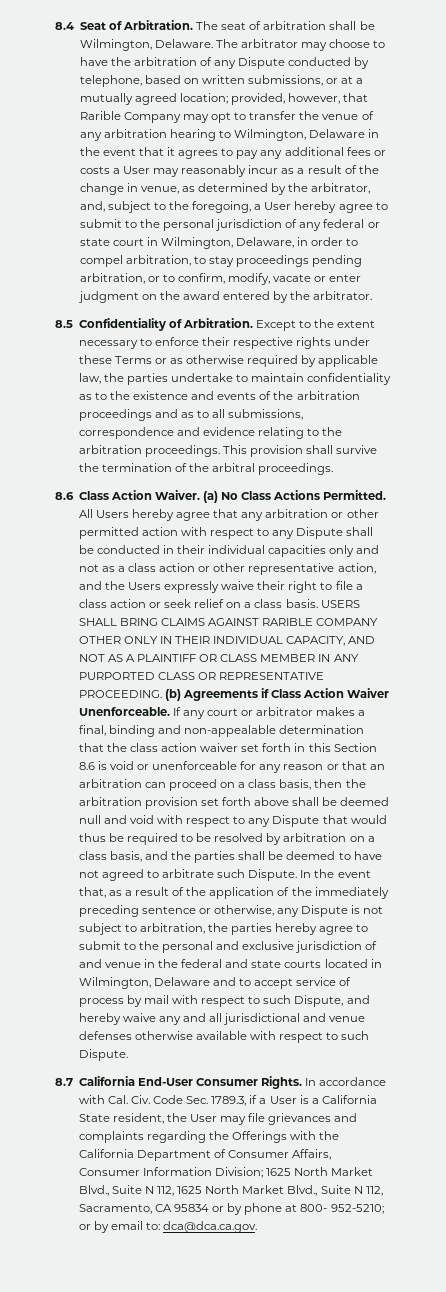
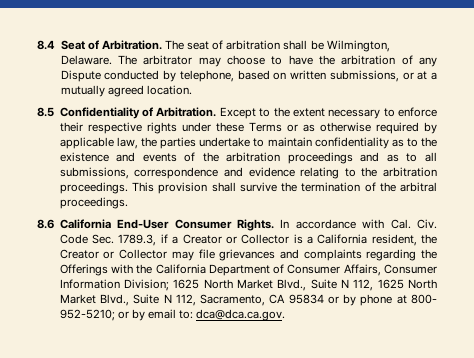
[179,93,369,105] [79,111,374,123] [79,129,380,141] [79,147,386,159] [79,165,379,177] [79,183,371,195] [79,201,388,213] [79,219,380,231] [79,237,359,249] [79,255,363,267] [79,273,362,285] [77,291,373,303] location; provided, however, that Rarible Company may opt to transfer the venue of any arbitration hearing to Wilmington, Delaware in the event that it agrees to pay any additional fees or costs a User may reasonably incur as a result of the change in venue, as determined by the arbitrator, and, subject to the foregoing, a User hereby agree to submit to the personal jurisdiction of any federal or state court in Wilmington, Delaware, in order to compel arbitration, to stay proceedings pending arbitration, or to confirm, modify, vacate or enter judgment on the award entered by the arbitrator. -> [146,85,192,95] location.
[78,490,387,503] [78,509,379,521] [78,527,374,539] [78,545,380,557] [78,563,376,575] [78,581,363,593] [78,599,360,608] [78,618,379,626] [78,636,376,646] [78,654,359,662] [78,672,325,680] [78,688,390,701] [78,707,366,719] [78,725,365,737] [78,743,377,752] [78,761,385,773] [78,779,366,791] [78,797,390,809] [78,815,387,827] [78,833,375,845] [78,851,382,863] [78,869,371,881] [78,887,389,899] [78,905,384,917] [78,923,369,935] [78,941,378,953] [78,959,382,968] [78,977,352,989] [78,995,370,1007] [78,1013,366,1025] [78,1031,370,1043] [78,1049,128,1061] [55,1078,73,1086] Class Action Waiver. (a) No Class Actions Permitted. All Users hereby agree that any arbitration or other permitted action with respect to any Dispute shall be conducted in their individual capacities only and not as a class action or other representative action, and the Users expressly waive their right to file a class action or seek relief on a class basis. USERS SHALL BRING CLAIMS AGAINST RARIBLE COMPANY OTHER ONLY IN THEIR INDIVIDUAL CAPACITY, AND NOT AS A PLAINTIFF OR CLASS MEMBER IN ANY PURPORTED CLASS OR REPRESENTATIVE PROCEEDING. (b) Agreements if Class Action Waiver Unenforceable. If any court or arbitrator makes a final, binding and non-appealable determination that the class action waiver set forth in this Section 8.6 is void or unenforceable for any reason or that an arbitration can proceed on a class basis, then the arbitration provision set forth above shall be deemed null and void with respect to any Dispute that would thus be required to be resolved by arbitration on a class basis, and the parties shall be deemed to have not agreed to arbitrate such Dispute. In the event that, as a result of the application of the immediately preceding sentence or otherwise, any Dispute is not subject to arbitration, the parties hereby agree to submit to the personal and exclusive jurisdiction of and venue in the federal and state courts located in Wilmington, Delaware and to accept service of process by mail with respect to such Dispute, and hereby waive any and all jurisdictional and venue defenses otherwise available with respect to such Dispute. // 8.7 -> (54, 224) none
[269,1096,297,1104] User -> [182,234,290,244] Creator or Collector
[78,1114,110,1122] State -> (368, 239) none
[190,1114,218,1122] User -> [59,249,168,259] Creator or Collector

